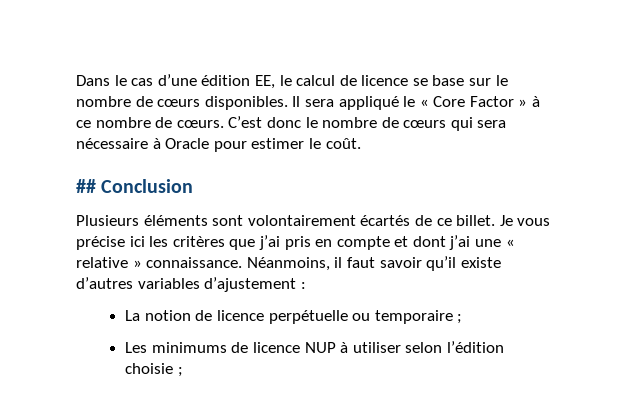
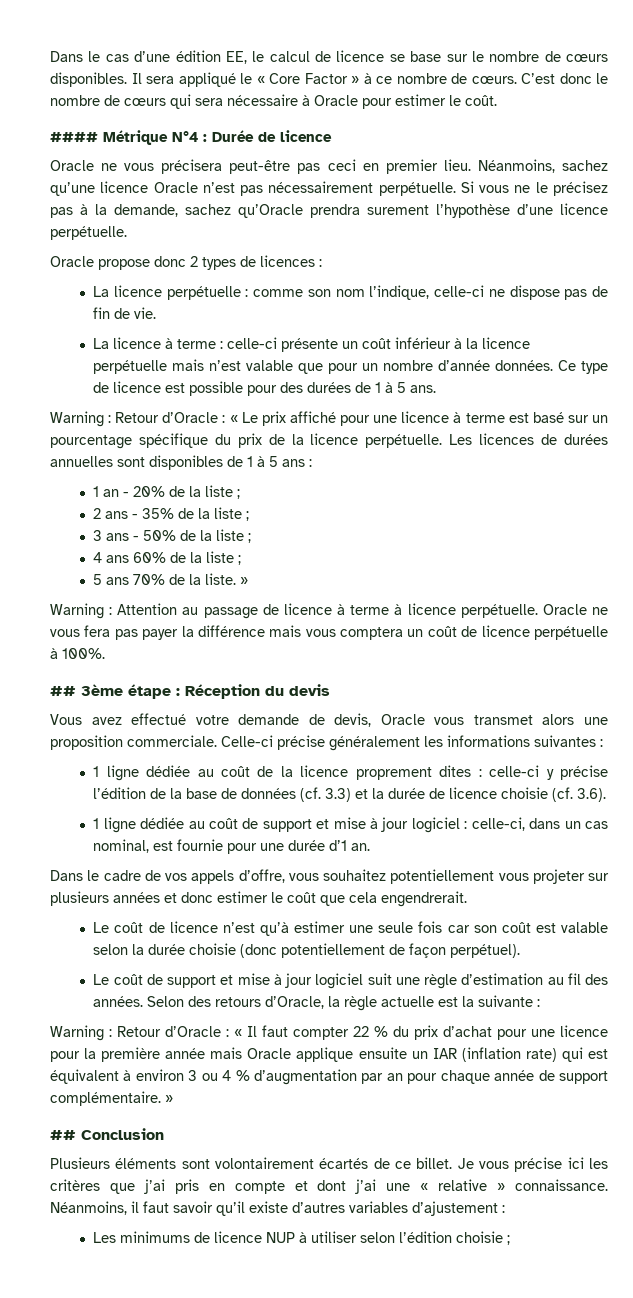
(361, 143) none -> [50,130,332,145] [50,159,608,174] [50,181,608,196] [50,203,608,218] [50,226,127,240] [50,255,322,270] [93,285,608,300] [93,307,157,319] [93,337,531,352] [93,359,608,374] [93,381,437,396] [50,411,609,427] [50,433,609,449] [50,455,312,470] [93,485,241,499] [93,507,250,521] [93,529,252,543] [93,551,242,565] [93,573,249,585] [50,603,608,619] [50,625,608,640] [50,648,105,659] [50,684,330,699] [50,713,608,727] [50,735,603,751] [93,765,608,781] [93,787,607,802] [93,817,608,833] [93,839,371,854] [50,869,609,884] [50,891,467,907] [93,921,609,936] [93,943,521,958] [93,973,608,989] [93,995,541,1011] [50,1025,608,1041] [50,1047,609,1062] [50,1069,608,1085] [50,1091,173,1106] // #### Métrique N°4 : Durée de licence // Oracle ne vous précisera peut-être pas ceci en premier lieu. Néanmoins, sachez qu’une licence Oracle n’est pas nécessairement perpétuelle. Si vous ne le précisez pas à la demande, sachez qu’Oracle prendra surement l’hypothèse d’une licence perpétuelle. // Oracle propose donc 2 types de licences : // La licence perpétuelle : comme son nom l’indique, celle-ci ne dispose pas de fin de vie. // La licence à terme : celle-ci présente un coût inférieur à la licence perpétuelle mais n’est valable que pour un nombre d’année données. Ce type de licence est possible pour des durées de 1 à 5 ans. // Warning : Retour d’Oracle : « Le prix affiché pour une licence à terme est basé sur un pourcentage spécifique du prix de la licence perpétuelle. Les licences de durées annuelles sont disponibles de 1 à 5 ans : // 1 an - 20% de la liste ; // 2 ans - 35% de la liste ; // 3 ans - 50% de la liste ; // 4 ans 60% de la liste ; // 5 ans 70% de la liste. » // Warning : Attention au passage de licence à terme à licence perpétuelle. Oracle ne vous fera pas payer la différence mais vous comptera un coût de licence perpétuelle à 100%. // ## 3ème étape : Réception du devis // Vous avez effectué votre demande de devis, Oracle vous transmet alors une proposition commerciale. Celle-ci précise généralement les informations suivantes : // 1 ligne dédiée au coût de la licence proprement dites : celle-ci y précise l’édition de la base de données (cf. 3.3) et la durée de licence choisie (cf. 3.6). // 1 ligne dédiée au coût de support et mise à jour logiciel : celle-ci, dans un cas nominal, est fournie pour une durée d’1 an. // Dans le cadre de vos appels d’offre, vous souhaitez potentiellement vous projeter sur plusieurs années et donc estimer le coût que cela engendrerait. // Le coût de licence n’est qu’à estimer une seule fois car son coût est valable selon la durée choisie (donc potentiellement de façon perpétuel). // Le coût de support et mise à jour logiciel suit une règle d’estimation au fil des années. Selon des retours d’Oracle, la règle actuelle est la suivante : // Warning : Retour d’Oracle : « Il faut compter 22 % du prix d’achat pour une licence pour la première année mais Oracle applique ensuite un IAR (inflation rate) qui est équivalent à environ 3 ou 4 % d’augmentation par an pour chaque année de support complémentaire. »
[125,310,463,324] // La notion de licence perpétuelle ou temporaire ; -> (505, 1209) none

